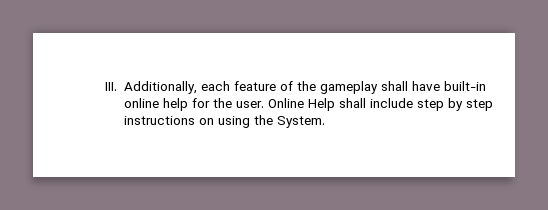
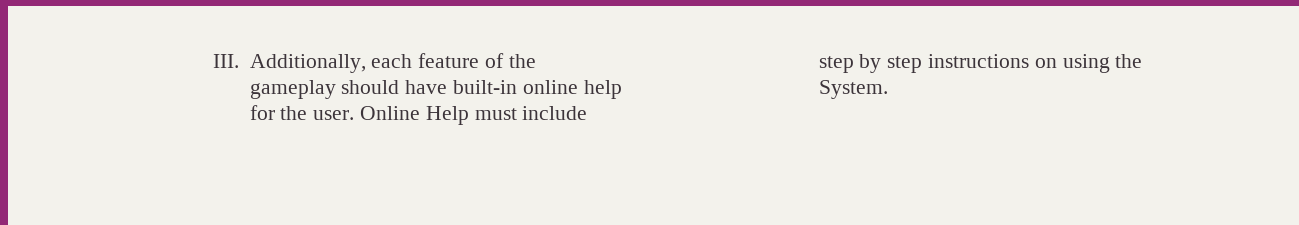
[380,81,408,91] shall -> [341,80,400,94] should
[338,98,366,108] shall -> [474,108,517,120] must

